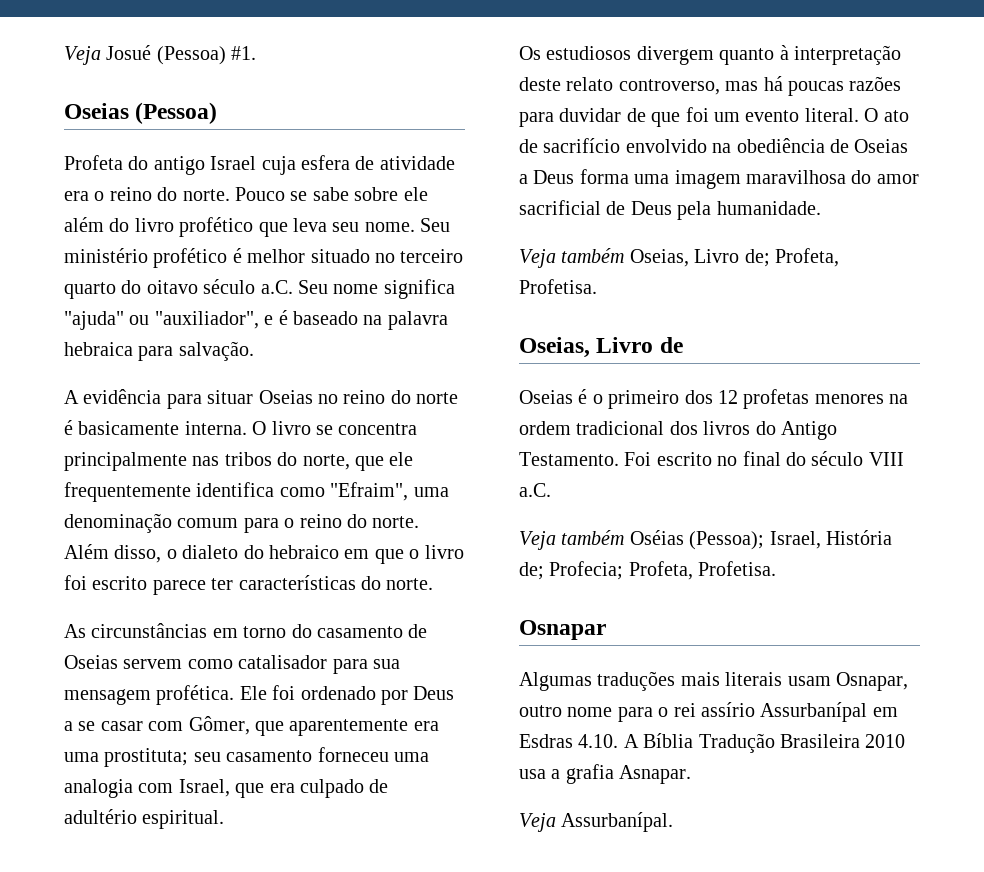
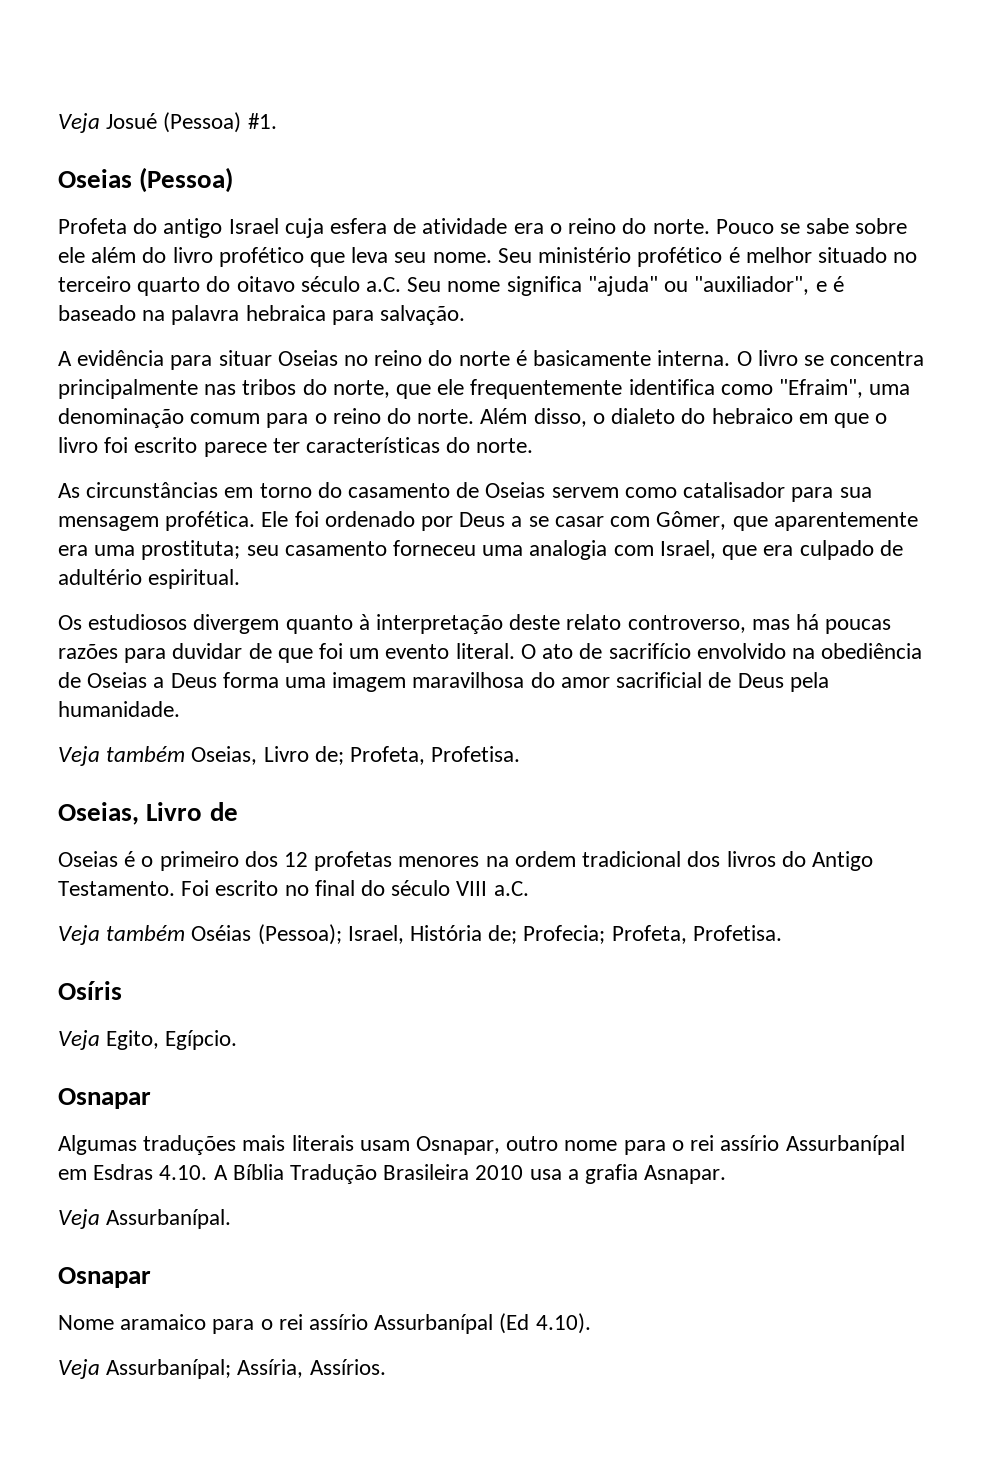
(777, 568) none -> [58,981,122,1000] [58,1030,238,1050] // Osíris // Veja Egito, Egípcio.
(674, 822) none -> [58,1267,151,1288] [58,1313,591,1334] [58,1359,386,1379] // Osnapar // Nome aramaico para o rei assírio Assurbanípal (Ed 4.10). // Veja Assurbanípal; Assíria, Assírios.

